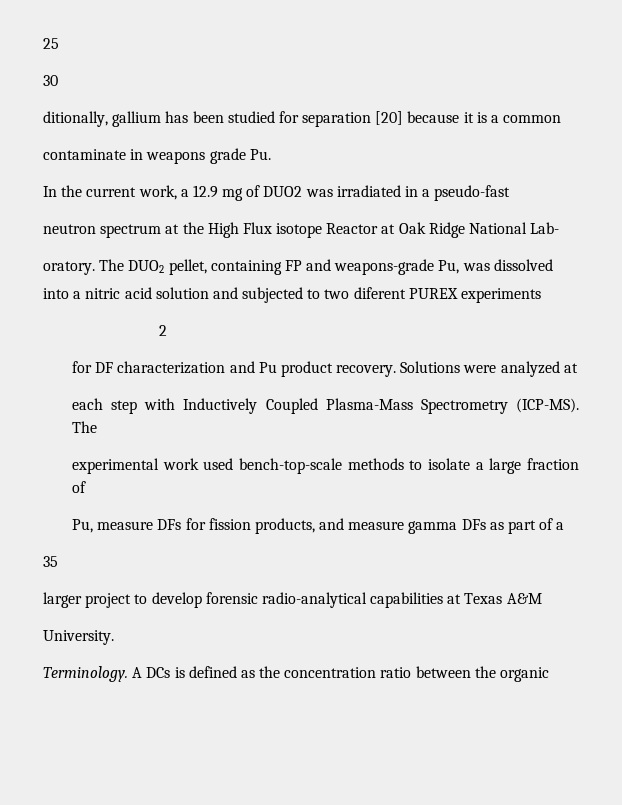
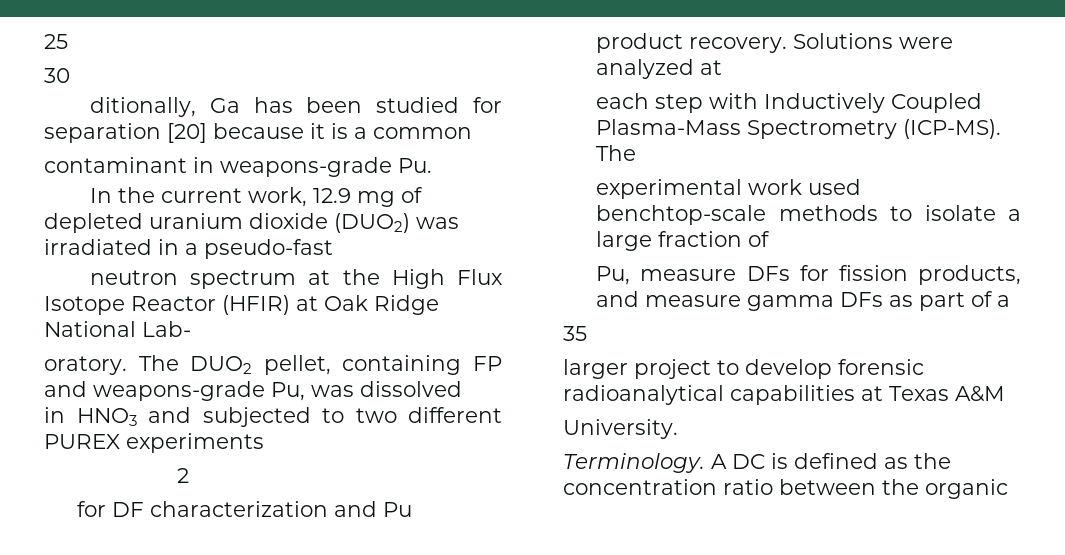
[112,111,162,127] gallium -> [209,98,240,113] Ga
[43,148,246,164] contaminate in weapons grade -> [44,157,392,177] contaminant in weapons-grade
[180,189,189,197] a -> (307, 197) none
[263,186,303,197] DUO2 -> [44,213,410,233] depleted uranium dioxide (DUO2)
[276,223,379,238] isotope Reactor -> [44,295,290,315] Isotope Reactor (HFIR)
[43,287,209,299] into a nitric acid solution -> [44,407,137,426] in HNO3
[353,287,406,299] diferent -> [408,407,502,423] different
[239,458,343,474] bench-top-scale -> [596,205,767,225] benchtop-scale
[261,592,367,608] radio-analytical -> [563,385,724,405] radioanalytical
[146,667,171,678] DCs -> [732,454,765,469] DC

